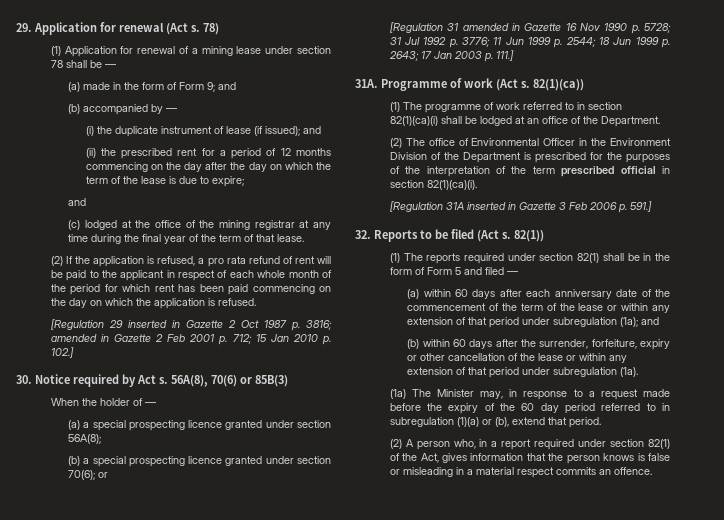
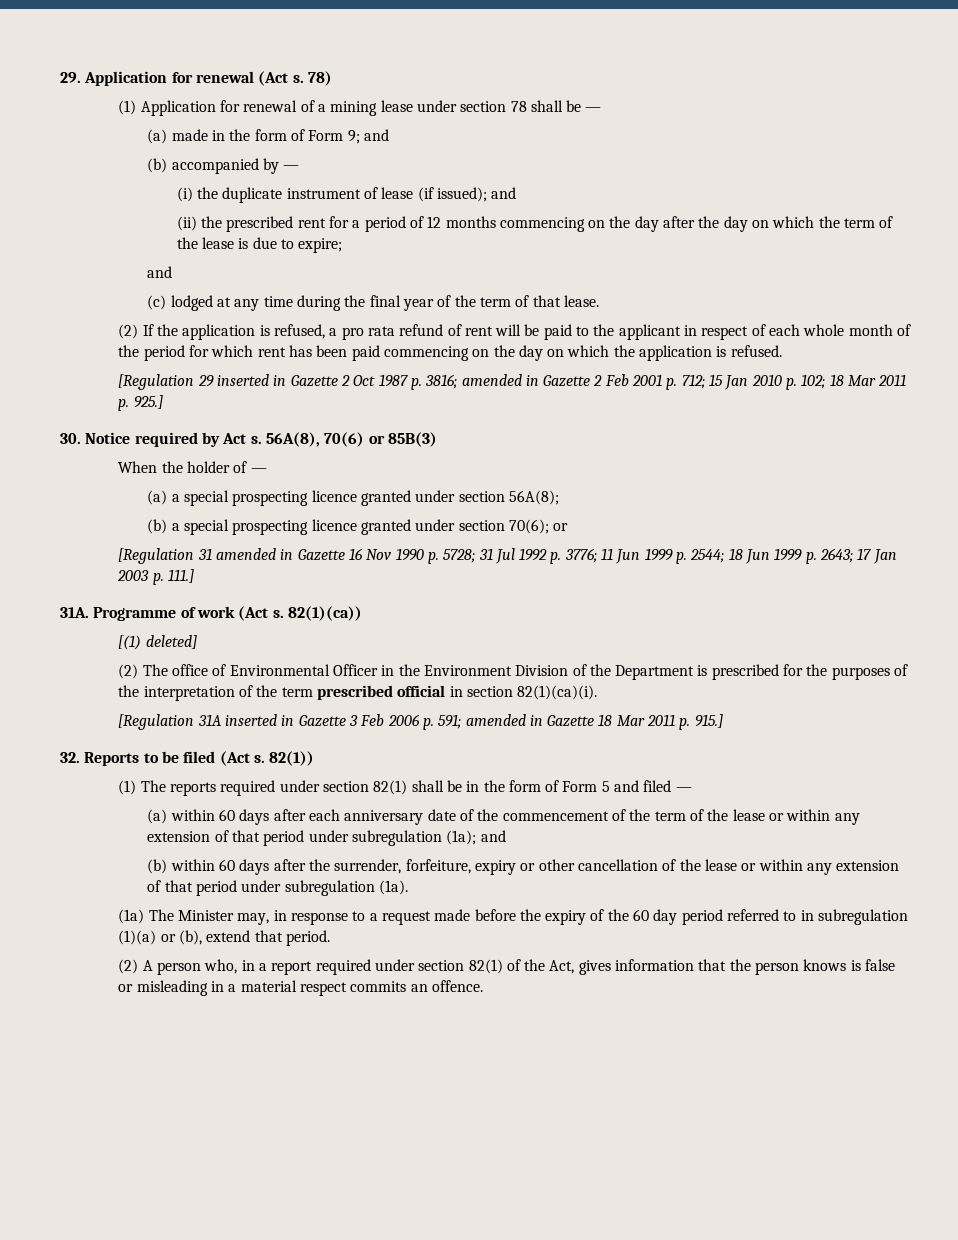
[135,220,310,230] the office of the mining registrar at -> (232, 302) none
[50,347,74,358] 102.] -> [801,374,907,389] [118,395,163,411] 102; 18 Mar 2011 p. 925.]
[389,102,622,113] [389,116,660,127] (1) The programme of work referred to in section 82(1)(ca)(i) shall be lodged at an office of the Department. -> [118,635,197,650] [(1) deleted]
[629,201,652,212] 591.] -> [438,714,723,730] 591; amended in Gazette 18 Mar 2011 p. 915.]

